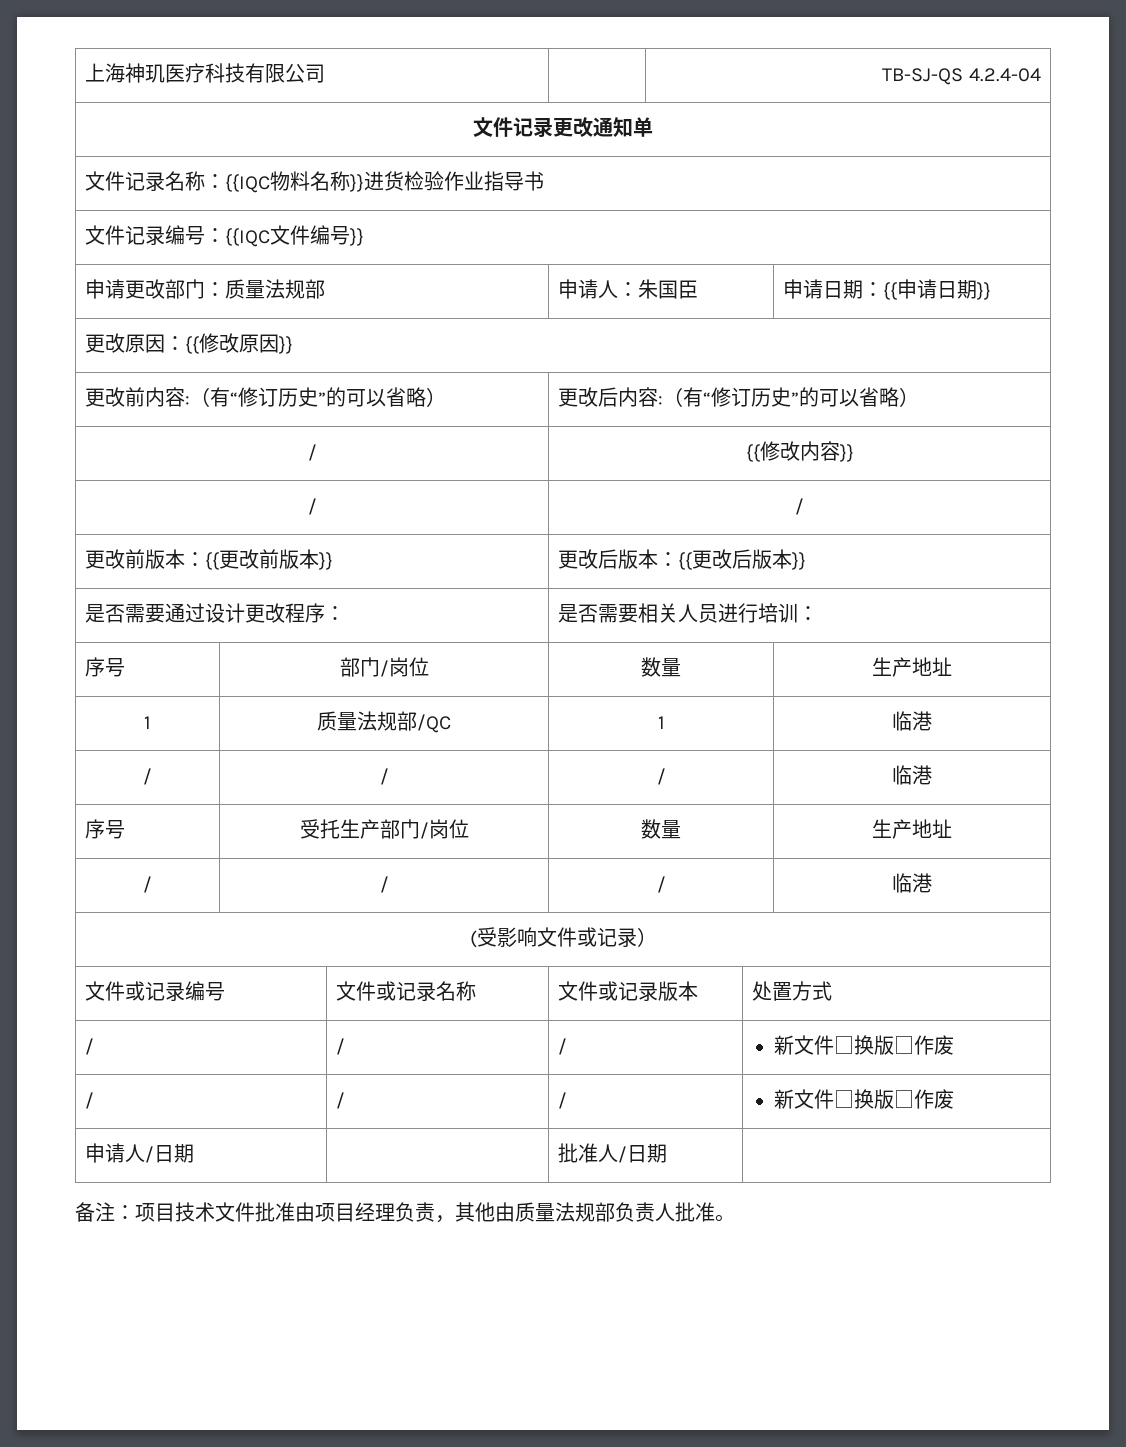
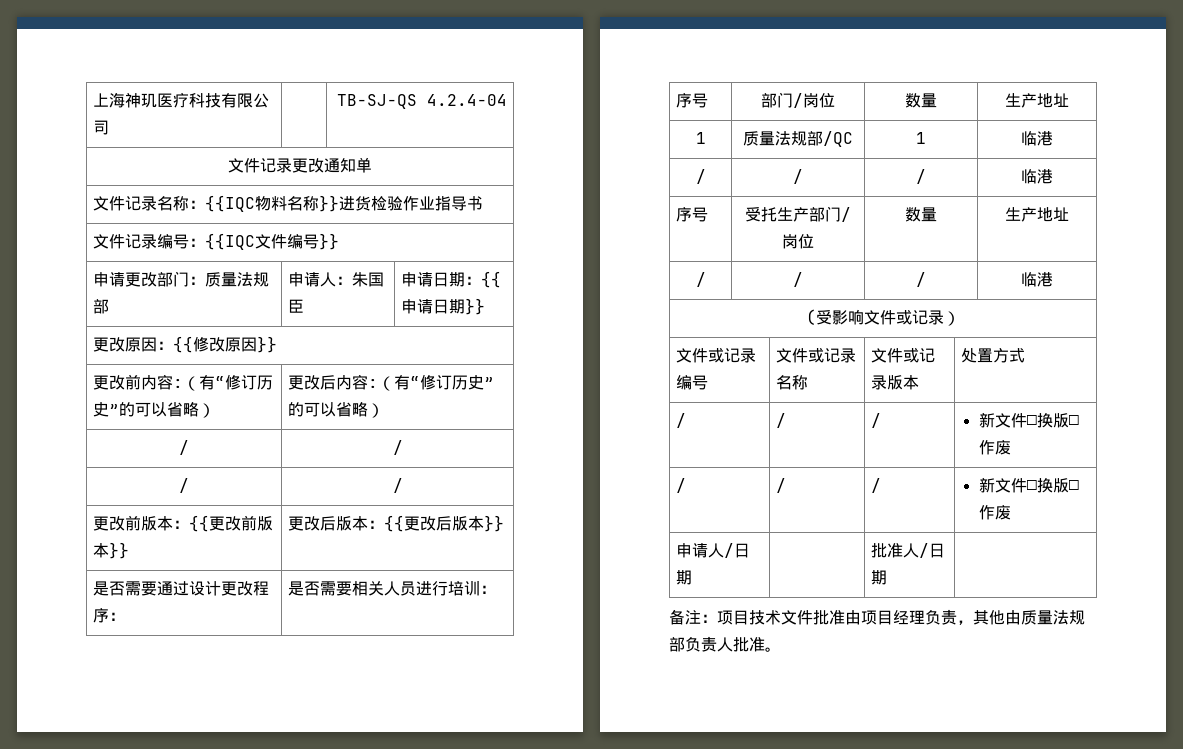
[745,441,854,462] {{修改内容}} -> [392,440,403,455] /

